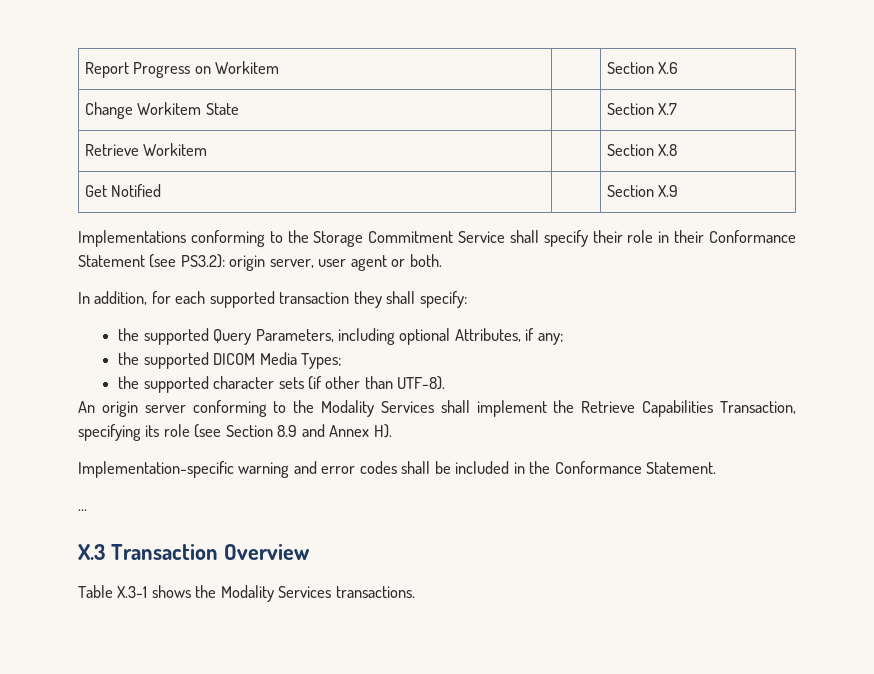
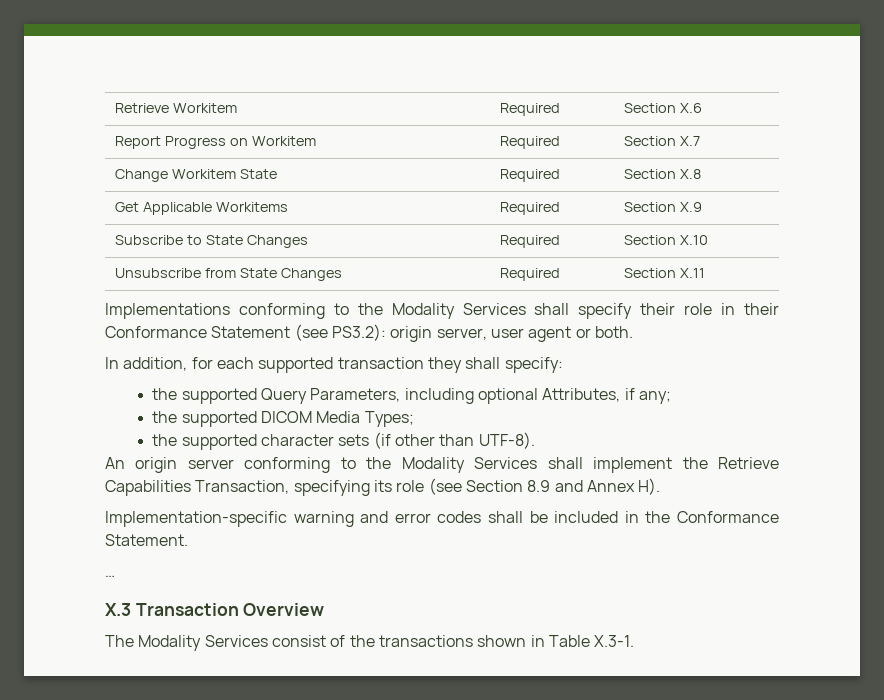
(84, 70) none -> [115,103,238,113] [500,103,561,116] [624,103,703,113] Retrieve Workitem | Required | Section X.6 //
[606,62,679,74] | Section X.6 -> [500,136,561,149] [624,136,701,146] Required | Section X.7
[606,103,678,115] [84,143,208,156] | Section X.7 // Retrieve Workitem | -> [500,169,561,182] Required
[111,184,162,197] Notified | -> [143,202,288,215] [500,202,561,215] Applicable Workitems | Required
(679, 191) none -> [115,235,308,248] [500,235,561,248] [624,235,709,245] [115,268,342,281] [500,268,561,281] [624,268,706,278] // Subscribe to State Changes | Required | Section X.10 // Unsubscribe from State Changes | Required | Section X.11
[313,231,506,247] Storage Commitment Service -> [391,303,526,319] Modality Services
[78,585,415,602] Table X.3-1 shows the Modality Services transactions. -> [105,635,635,651] The Modality Services consist of the transactions shown in Table X.3-1.

